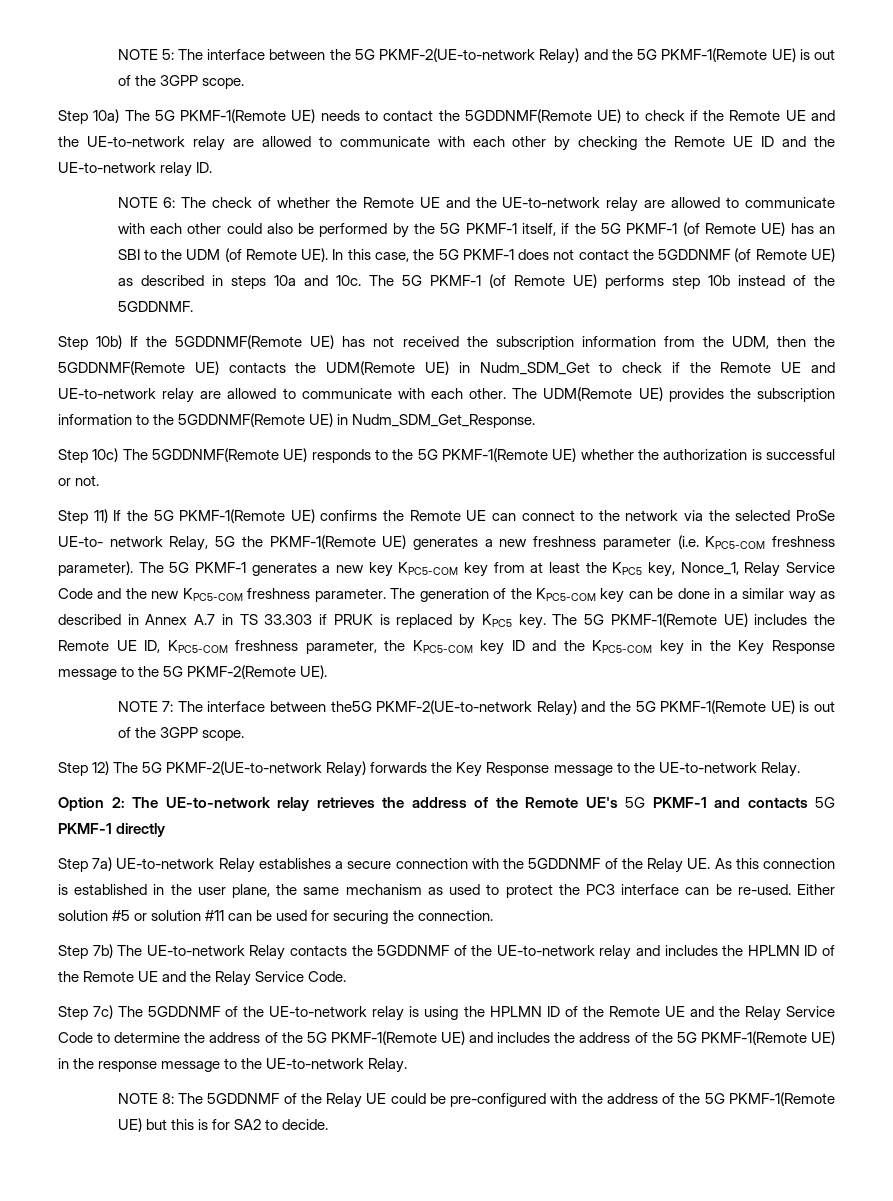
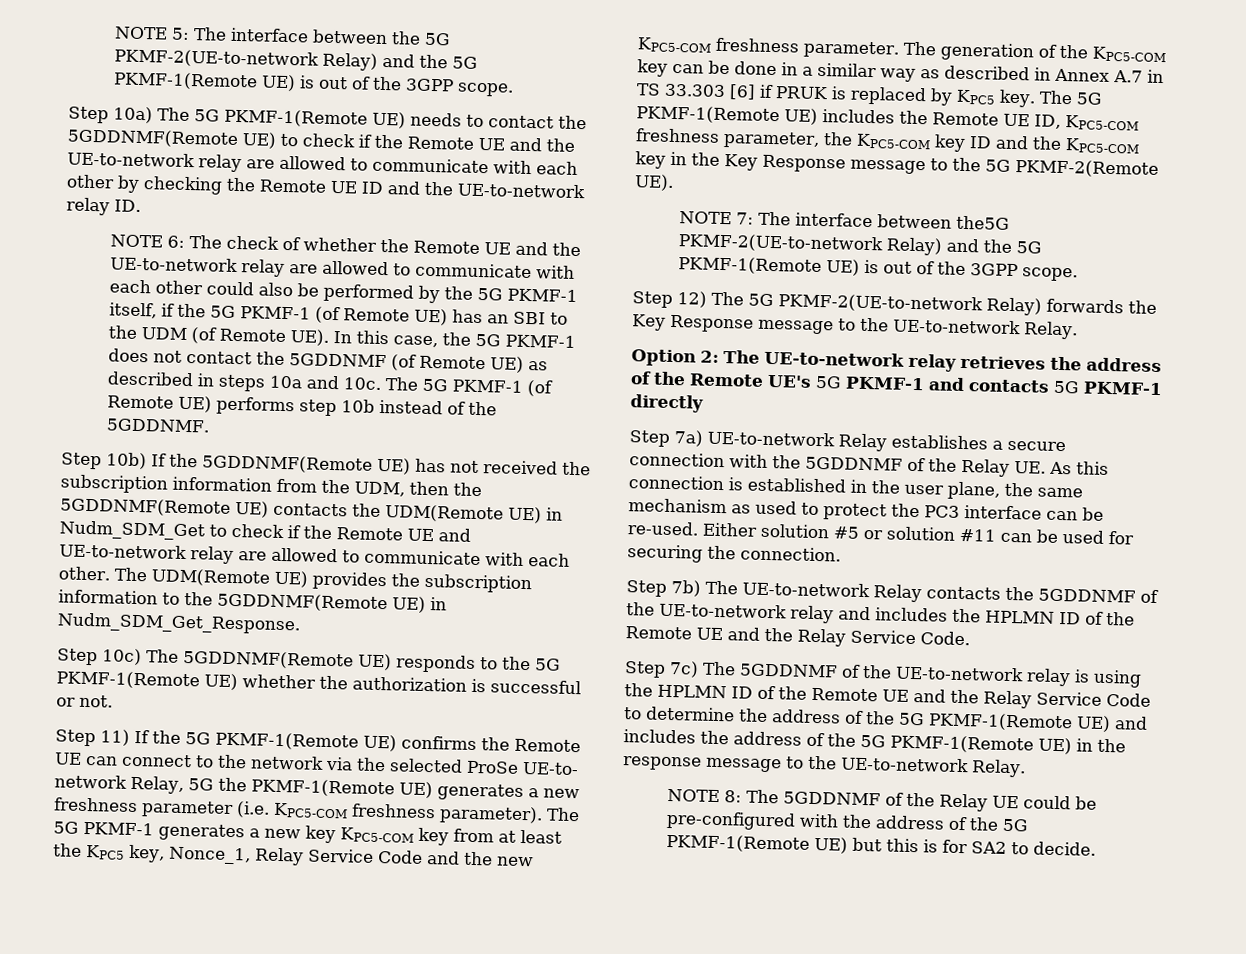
(313, 619) none -> [729,84,756,100] [6]

